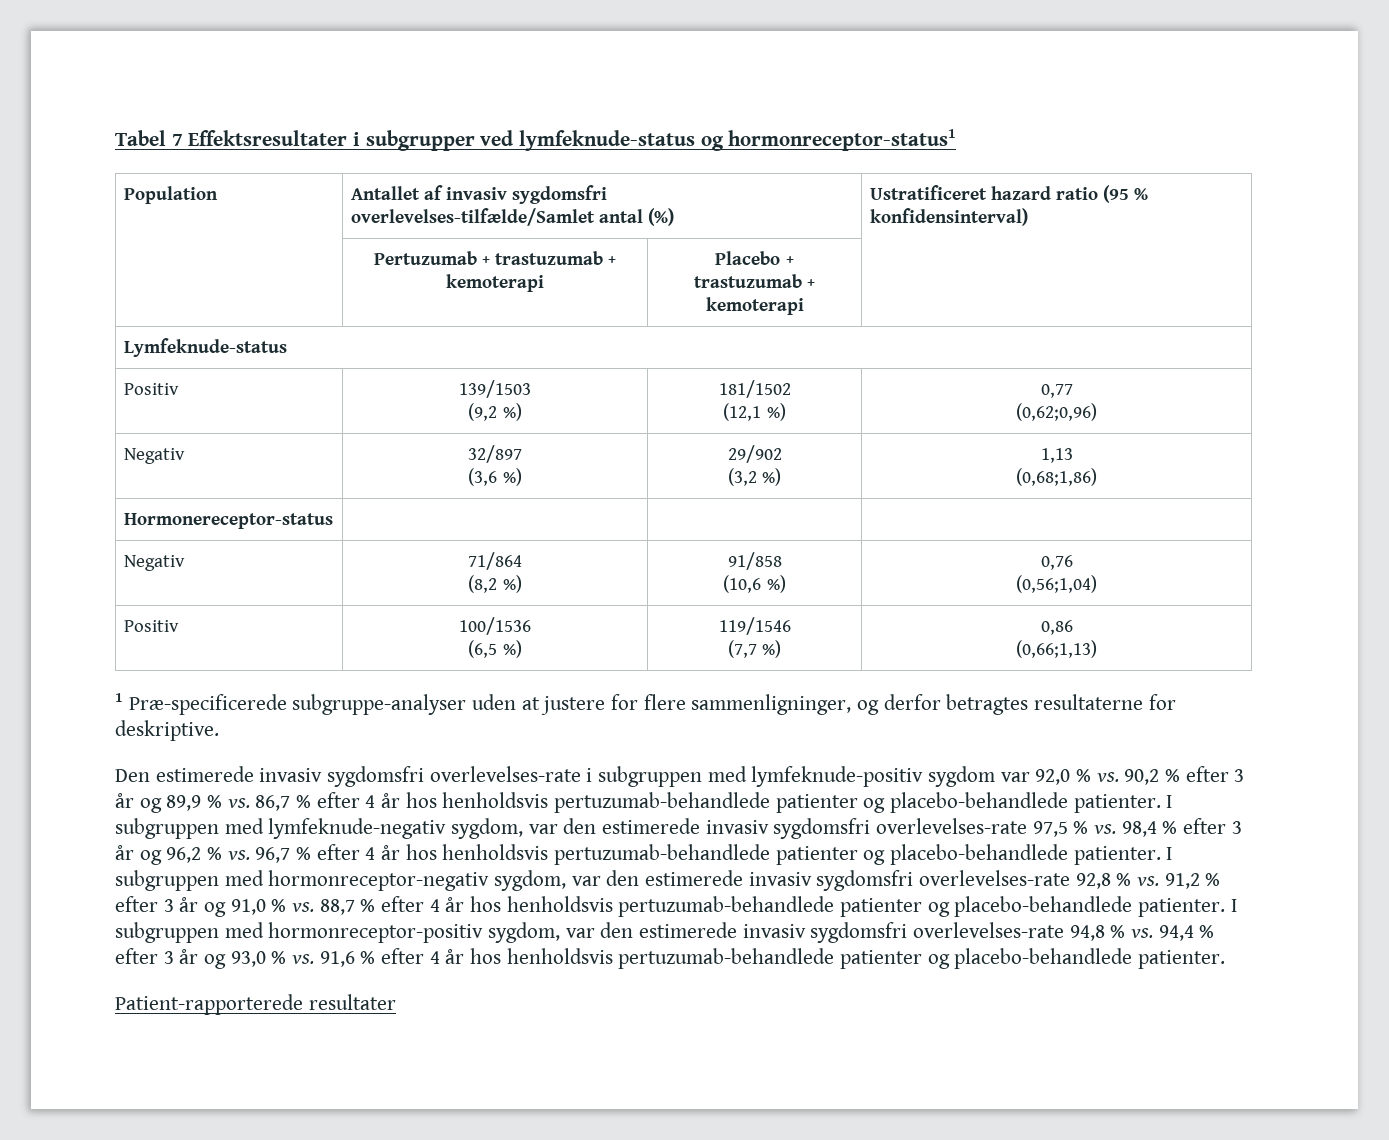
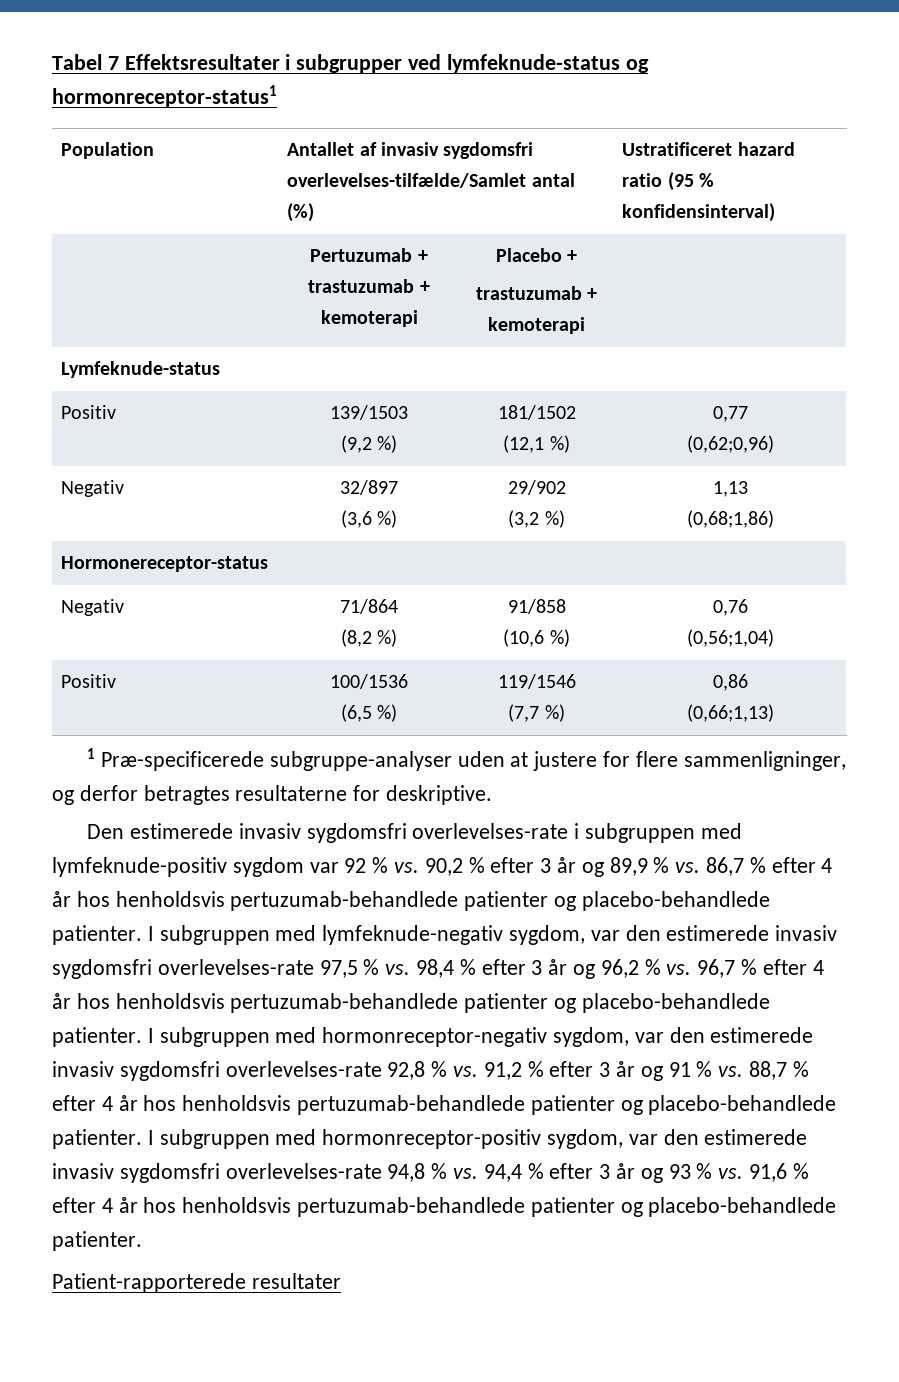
[1035,769,1071,785] 92,0 -> [344,858,367,873] 92
[230,899,266,915] 91,0 -> [668,1062,691,1077] 91
[230,951,266,967] 93,0 -> [668,1164,691,1179] 93

